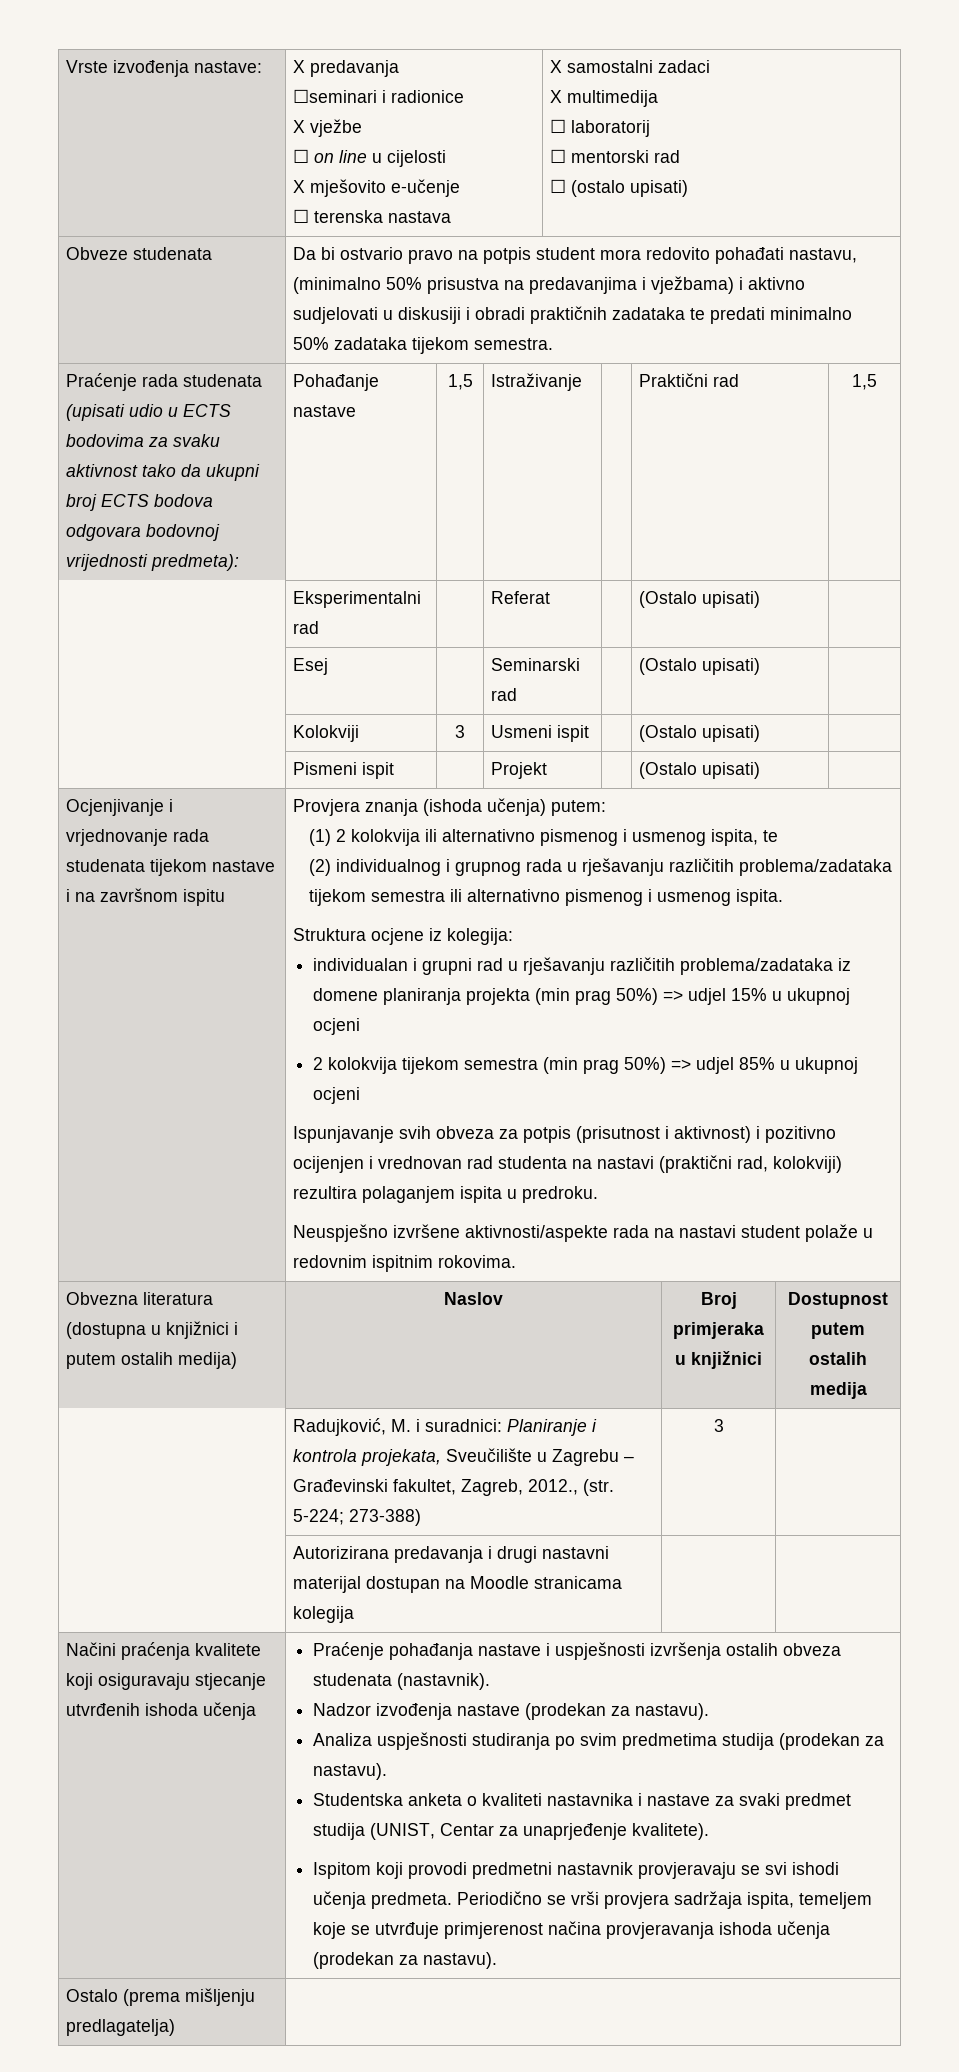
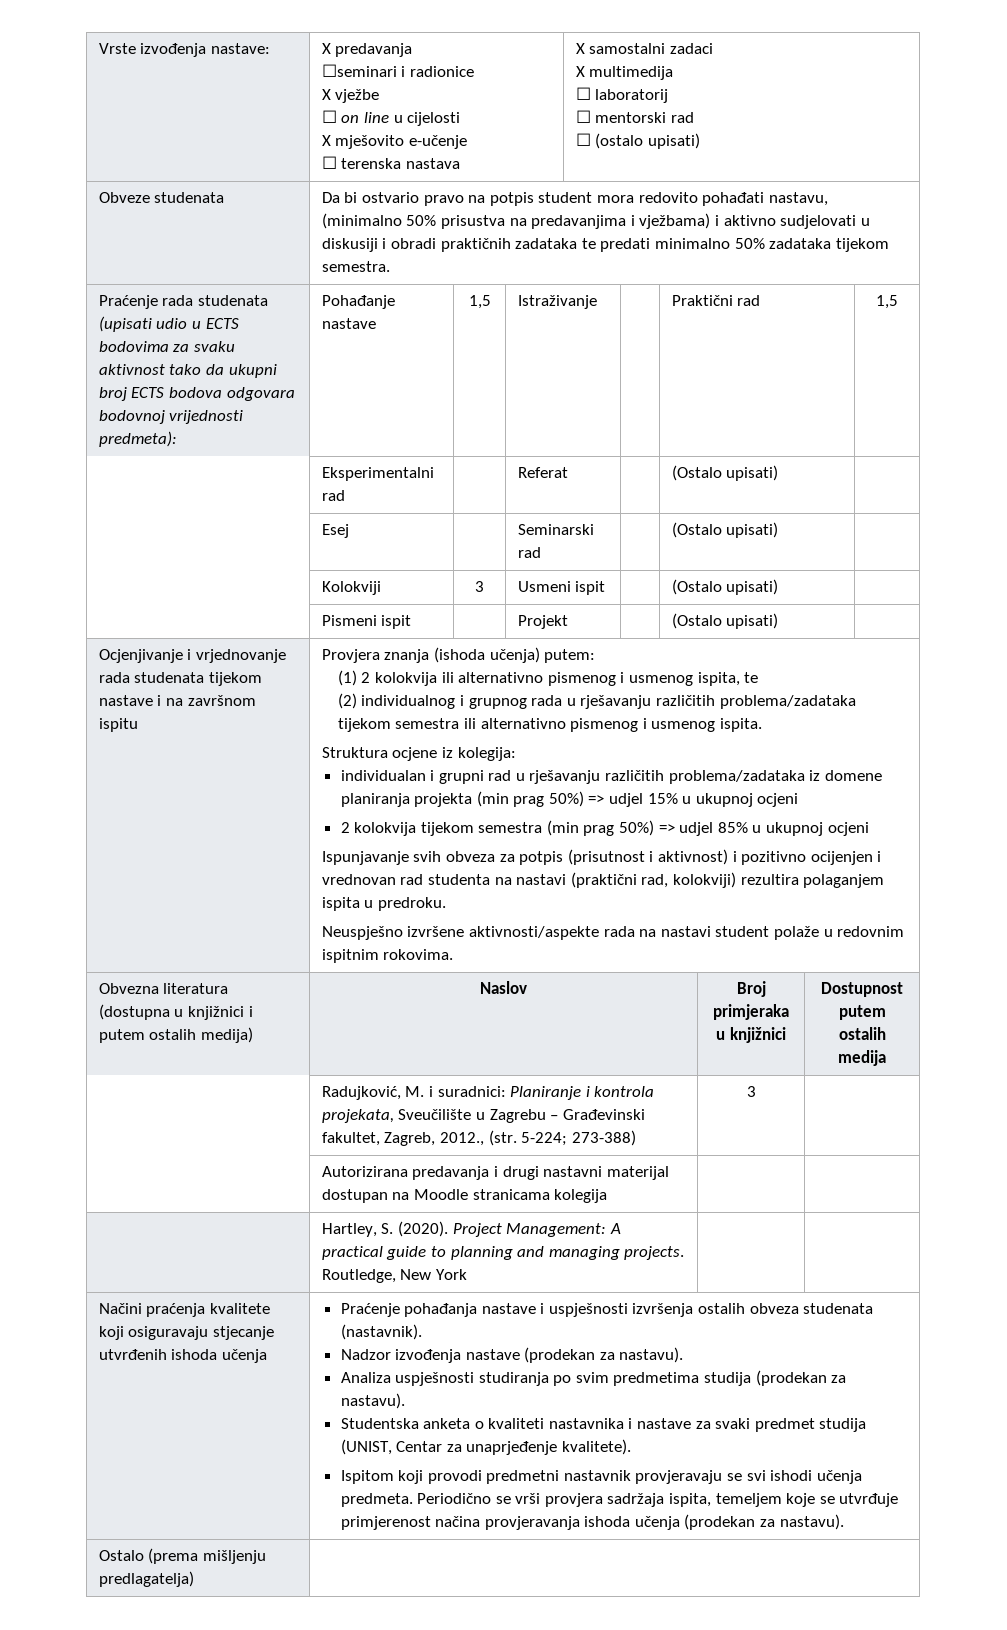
(355, 1614) none -> [321,1221,621,1237] [321,1246,685,1260] [321,1269,467,1283] // | Hartley, S. (2020). Project Management: A practical guide to planning and managing projects. Routledge, New York | |

